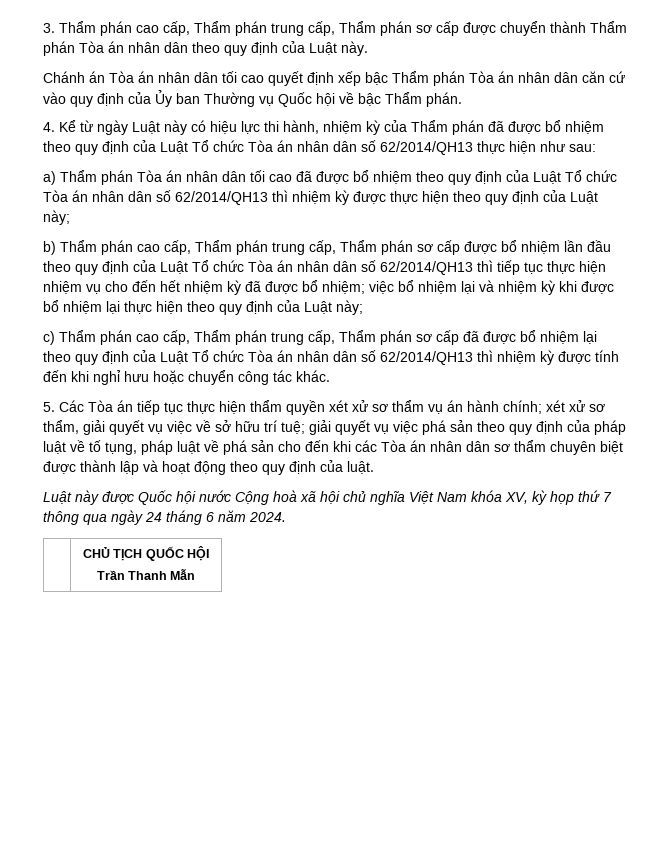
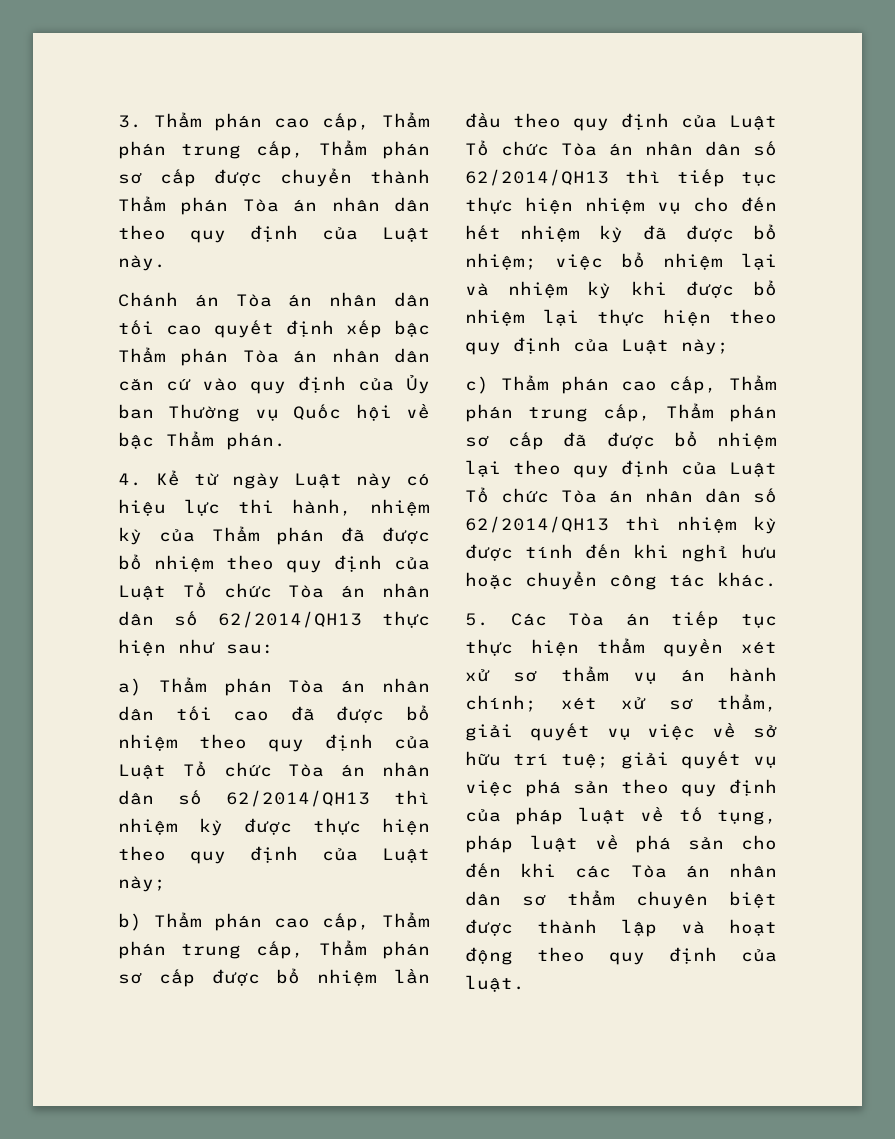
[43,490,612,505] [43,510,286,525] [82,546,210,561] [96,569,196,580] // Luật này được Quốc hội nước Cộng hoà xã hội chủ nghĩa Việt Nam khóa XV, kỳ họp thứ 7 thông qua ngày 24 tháng 6 năm 2024. // | CHỦ TỊCH QUỐC HỘI // Trần Thanh Mẫn -> (525, 983) none

